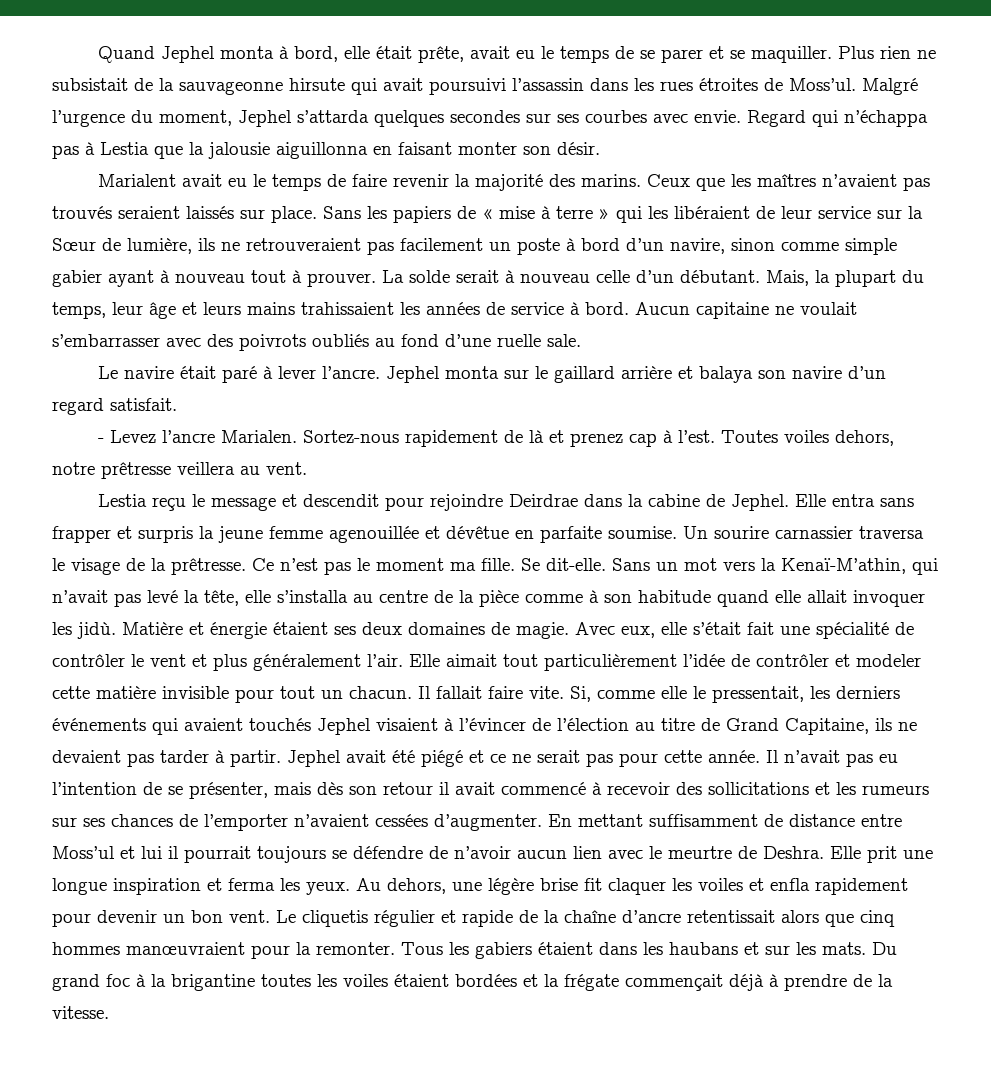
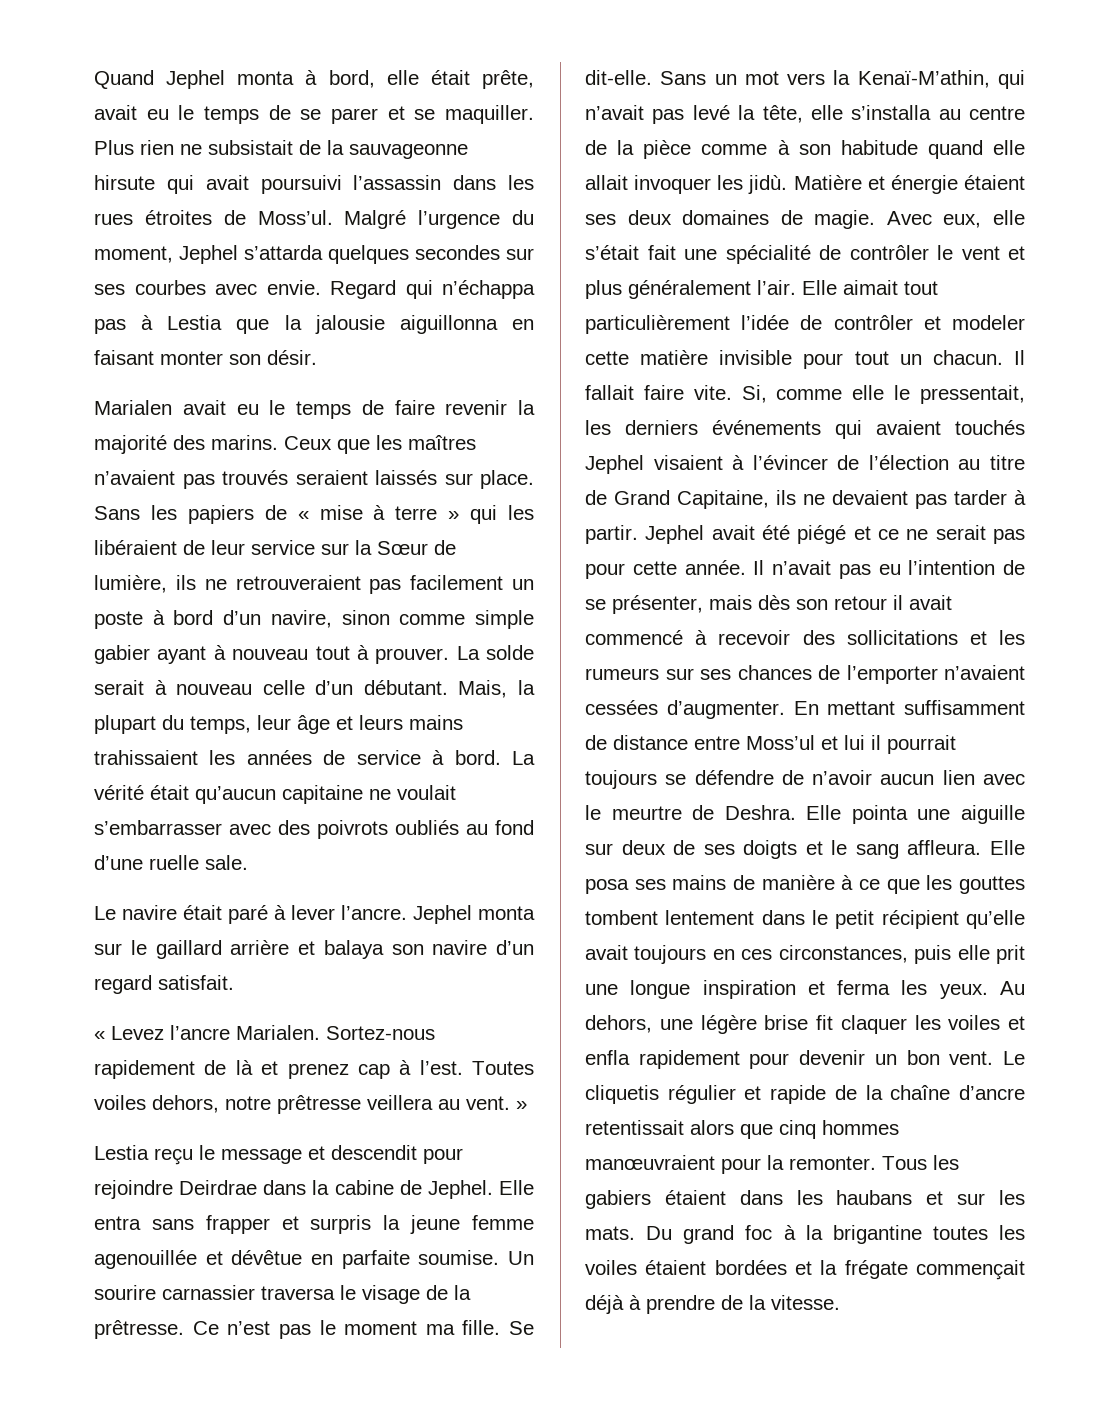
[98,174,177,187] Marialent -> [94,400,172,415] Marialen
[635,302,690,315] Aucun -> [512,751,535,765] [94,785,276,804] La vérité était qu’aucun
[98,438,105,443] - -> [94,1031,105,1040] «
(307, 468) none -> [516,1101,527,1110] »
(861, 852) none -> [851,805,1025,824] [585,840,1025,859] [585,875,1025,894] [585,910,1025,929] [585,945,990,964] pointa une aiguille sur deux de ses doigts et le sang affleura. Elle posa ses mains de manière à ce que les gouttes tombent lentement dans le petit récipient qu’elle avait toujours en ces circonstances, puis elle

